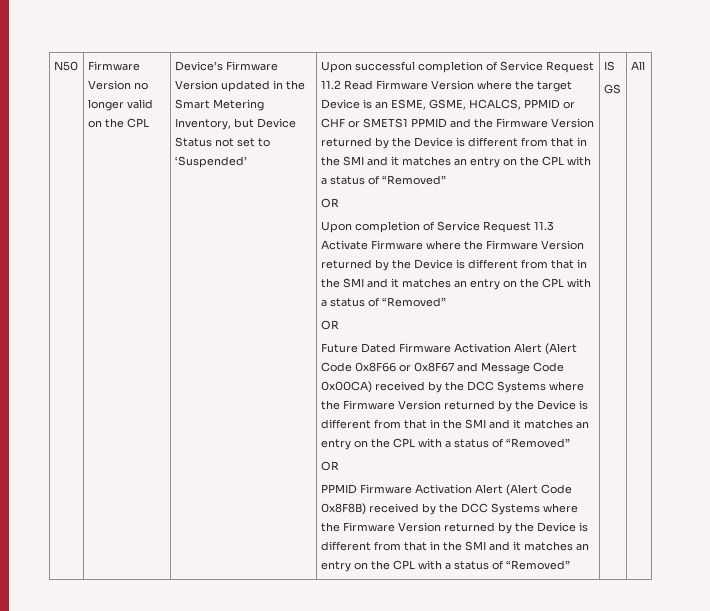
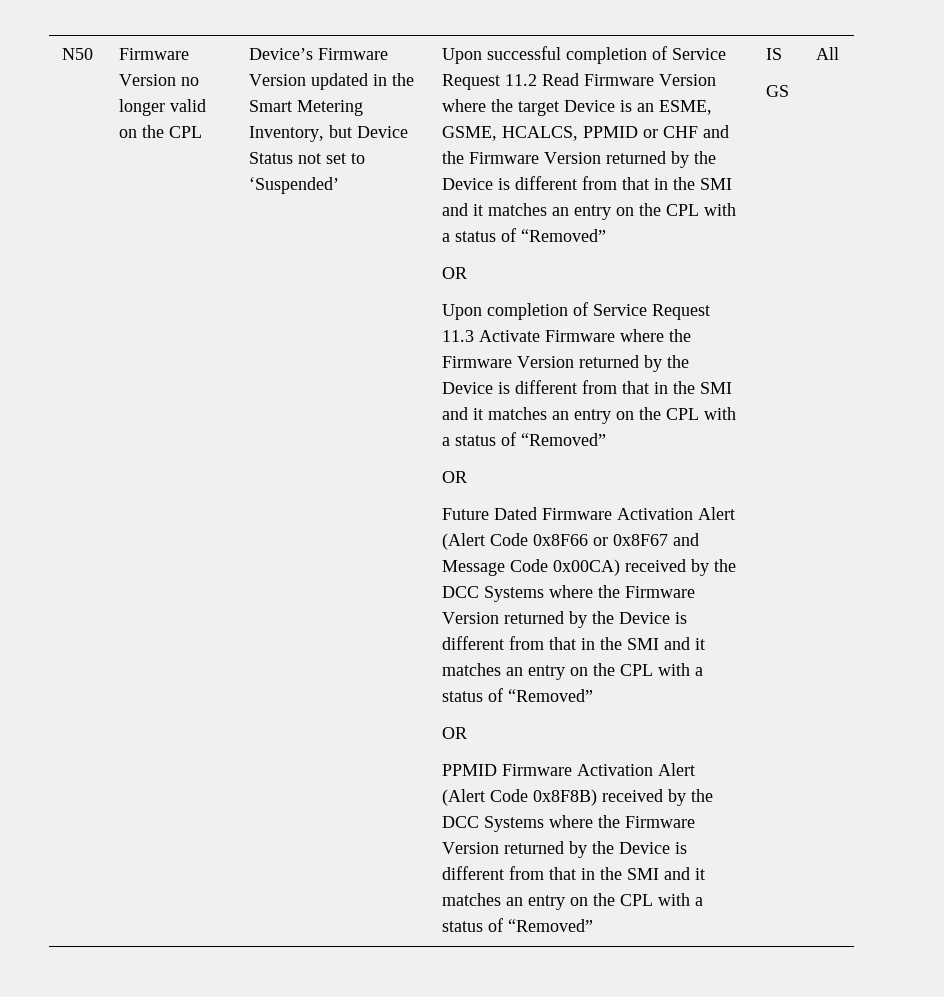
[347,118,447,128] or SMETS1 PPMID -> (698, 132) none

